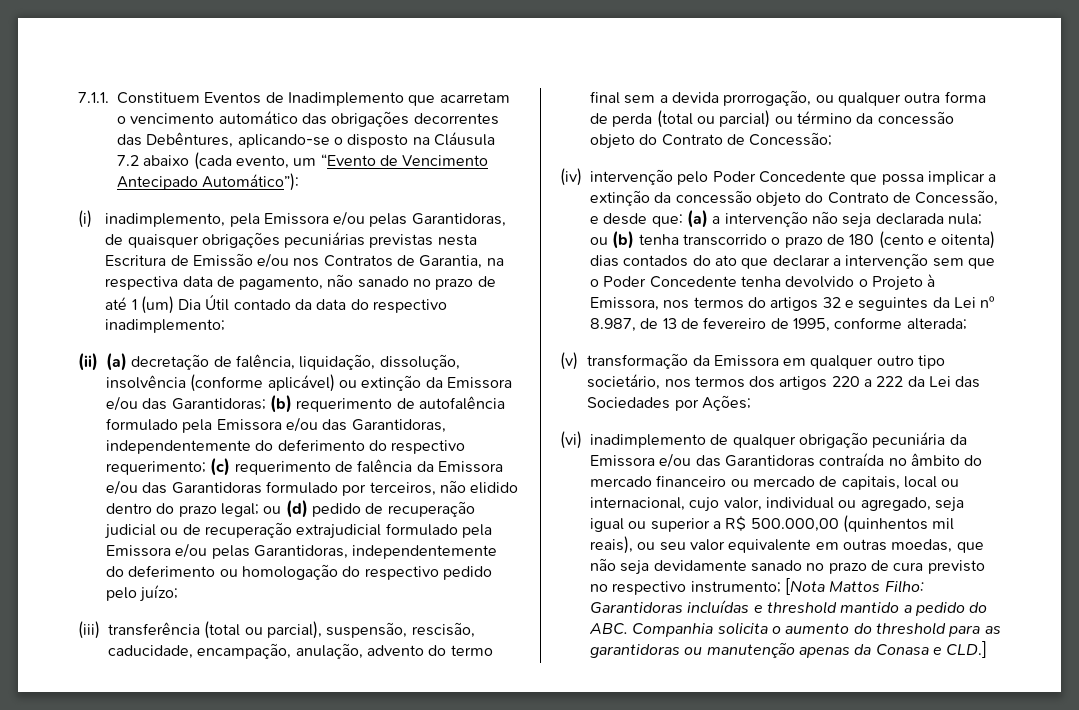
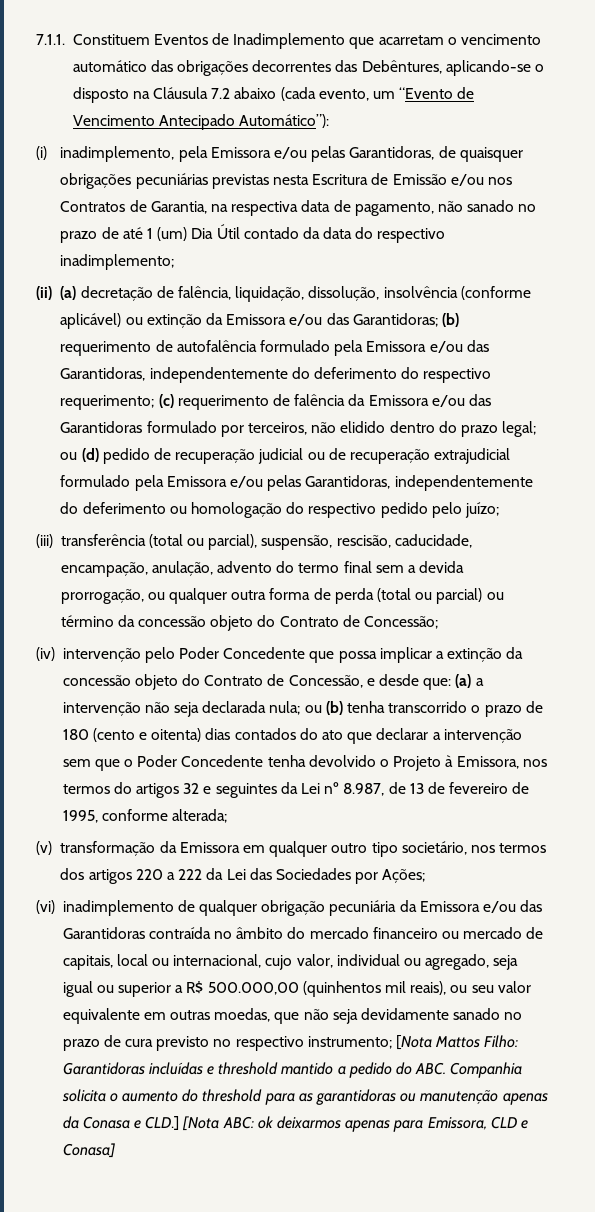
(988, 649) none -> [182,1116,528,1132] [62,1143,115,1158] [Nota ABC: ok deixarmos apenas para Emissora, CLD e Conasa]

